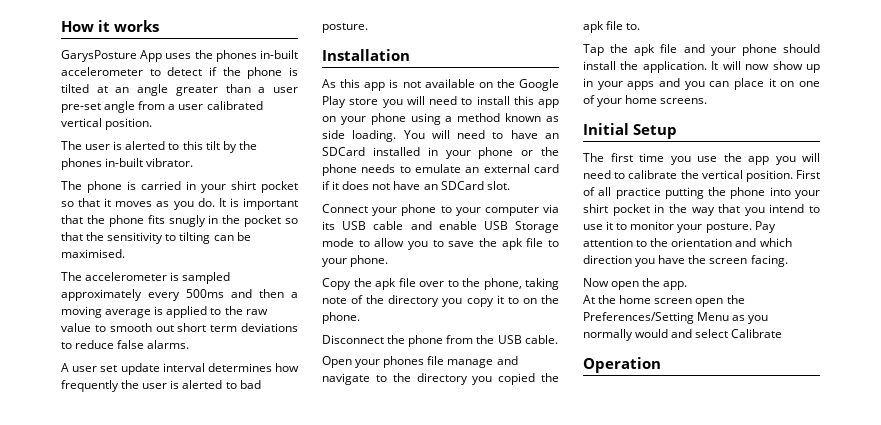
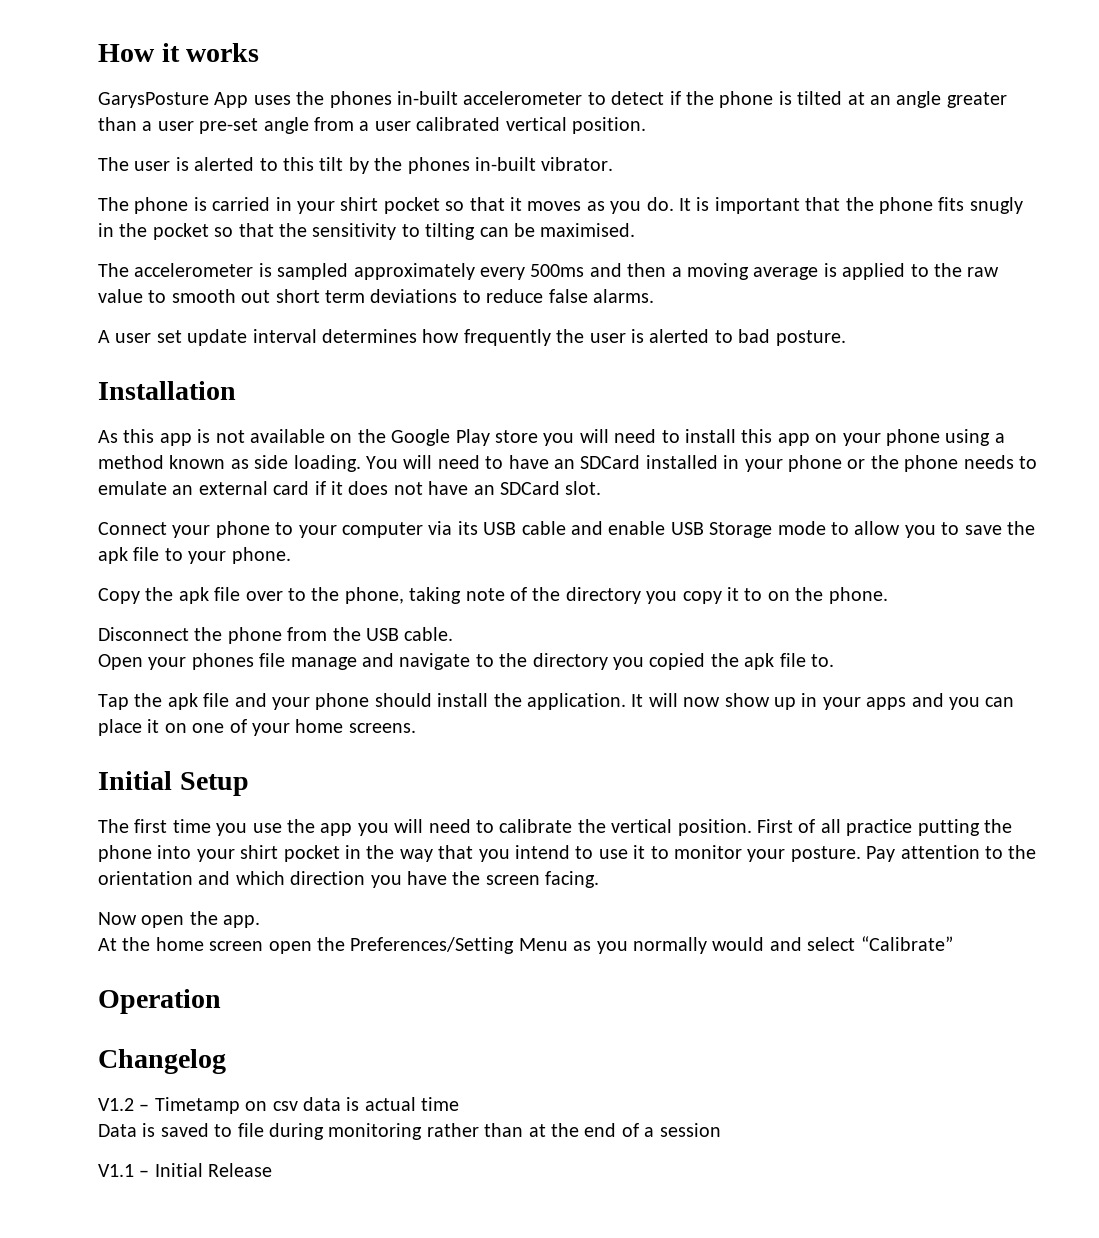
[731,329,783,338] Calibrate -> [860,936,953,951] “Calibrate”
(661, 365) none -> [98,1049,226,1074] [98,1097,460,1114] [98,1123,721,1140] [98,1163,273,1177] // Changelog // V1.2 – Timetamp on csv data is actual time // Data is saved to file during monitoring rather than at the end of a session // V1.1 – Initial Release

